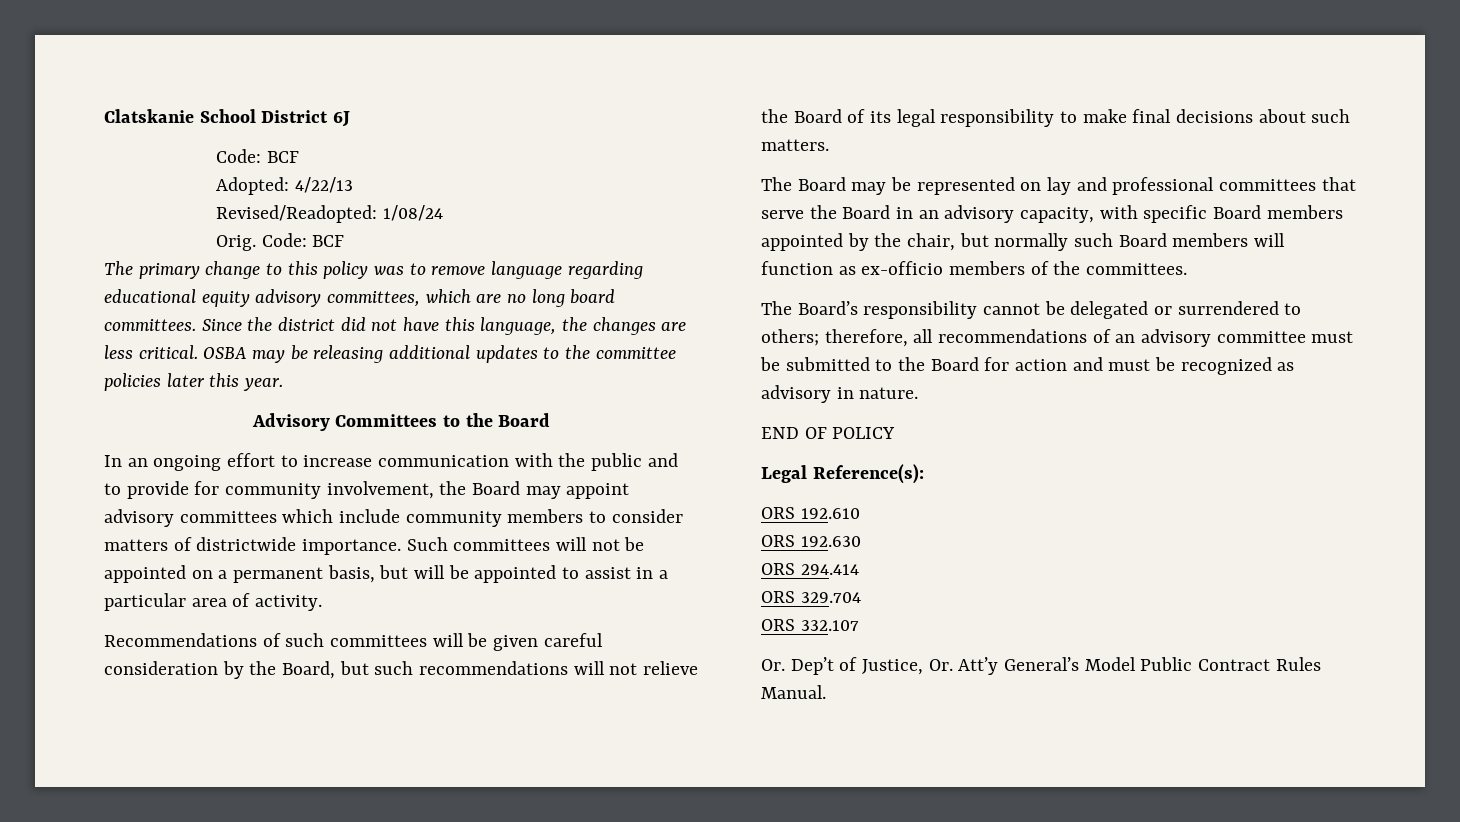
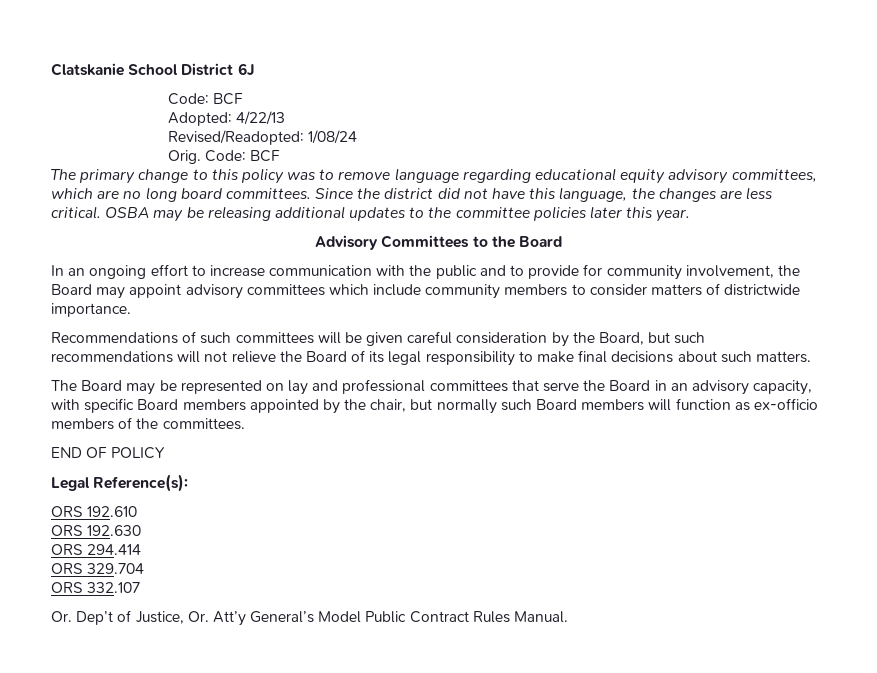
[406,537,645,551] [104,565,669,583] [104,593,323,611] Such committees will not be appointed on a permanent basis, but will be appointed to assist in a particular area of activity. -> (131, 310) none
[761,301,1302,319] [761,329,1354,347] [760,357,1295,375] [761,385,919,403] // The Board’s responsibility cannot be delegated or surrendered to others; therefore, all recommendations of an advisory committee must be submitted to the Board for action and must be recognized as advisory in nature. -> (245, 424) none

